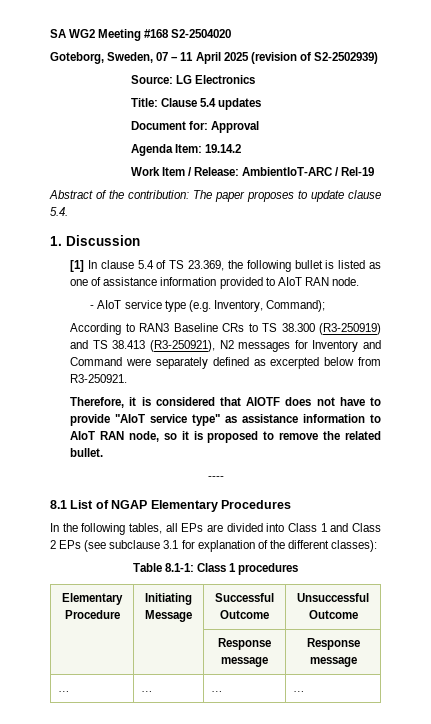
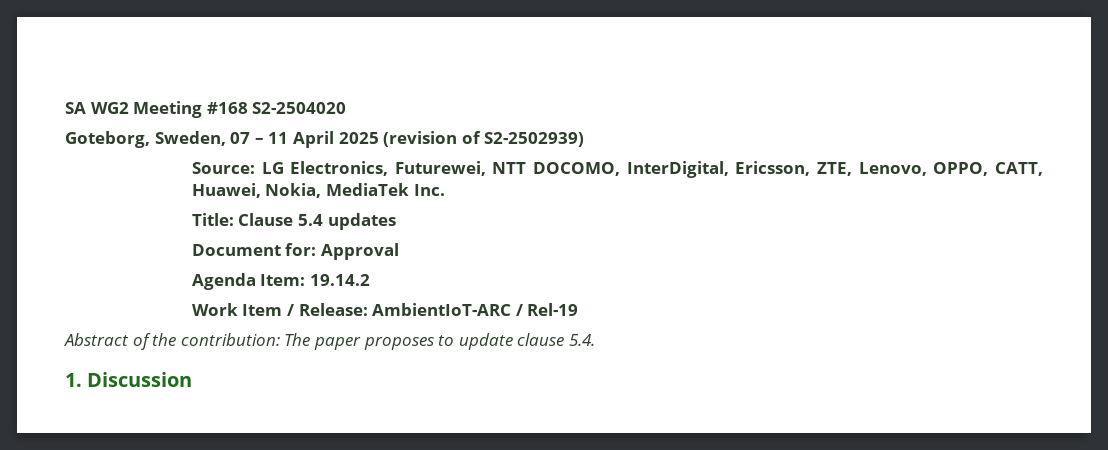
[194,75,255,84] Electronics -> [290,161,1044,178] [191,183,445,198] Electronics, Futurewei, NTT DOCOMO, InterDigital, Ericsson, ZTE, Lenovo, OPPO, CATT, Huawei, Nokia, MediaTek Inc.
[70,260,382,272] [70,277,359,289] [90,300,325,312] [70,323,381,335] [70,340,381,352] [70,357,381,369] [70,374,128,383] [70,397,381,408] [70,414,381,426] [70,431,381,443] [70,448,104,457] [207,476,224,480] [50,500,291,512] [50,523,381,535] [50,540,378,552] [132,563,299,575] [62,593,123,605] [64,610,120,619] [145,593,192,605] [145,610,192,622] [215,593,274,602] [220,610,269,619] [297,593,369,602] [308,610,358,619] [218,638,271,650] [221,657,268,667] [306,638,360,650] [309,657,357,667] [58,691,71,692] [141,691,154,692] [211,691,224,692] [293,691,306,692] // [1] In clause 5.4 of TS 23.369, the following bullet is listed as one of assistance information provided to AIoT RAN node. // - AIoT service type (e.g. Inventory, Command); // According to RAN3 Baseline CRs to TS 38.300 (R3-250919) and TS 38.413 (R3-250921), N2 messages for Inventory and Command were separately defined as excerpted below from R3-250921. // Therefore, it is considered that AIOTF does not have to provide "AIoT service type" as assistance information to AIoT RAN node, so it is proposed to remove the related bullet. // ---- // 8.1 List of NGAP Elementary Procedures // In the following tables, all EPs are divided into Class 1 and Class 2 EPs (see subclause 3.1 for explanation of the different classes): // Table 8.1-1: Class 1 procedures // Elementary Procedure | Initiating Message | Successful Outcome | Unsuccessful Outcome // | | Response message | Response message // … | … | … | … -> (193, 379) none

